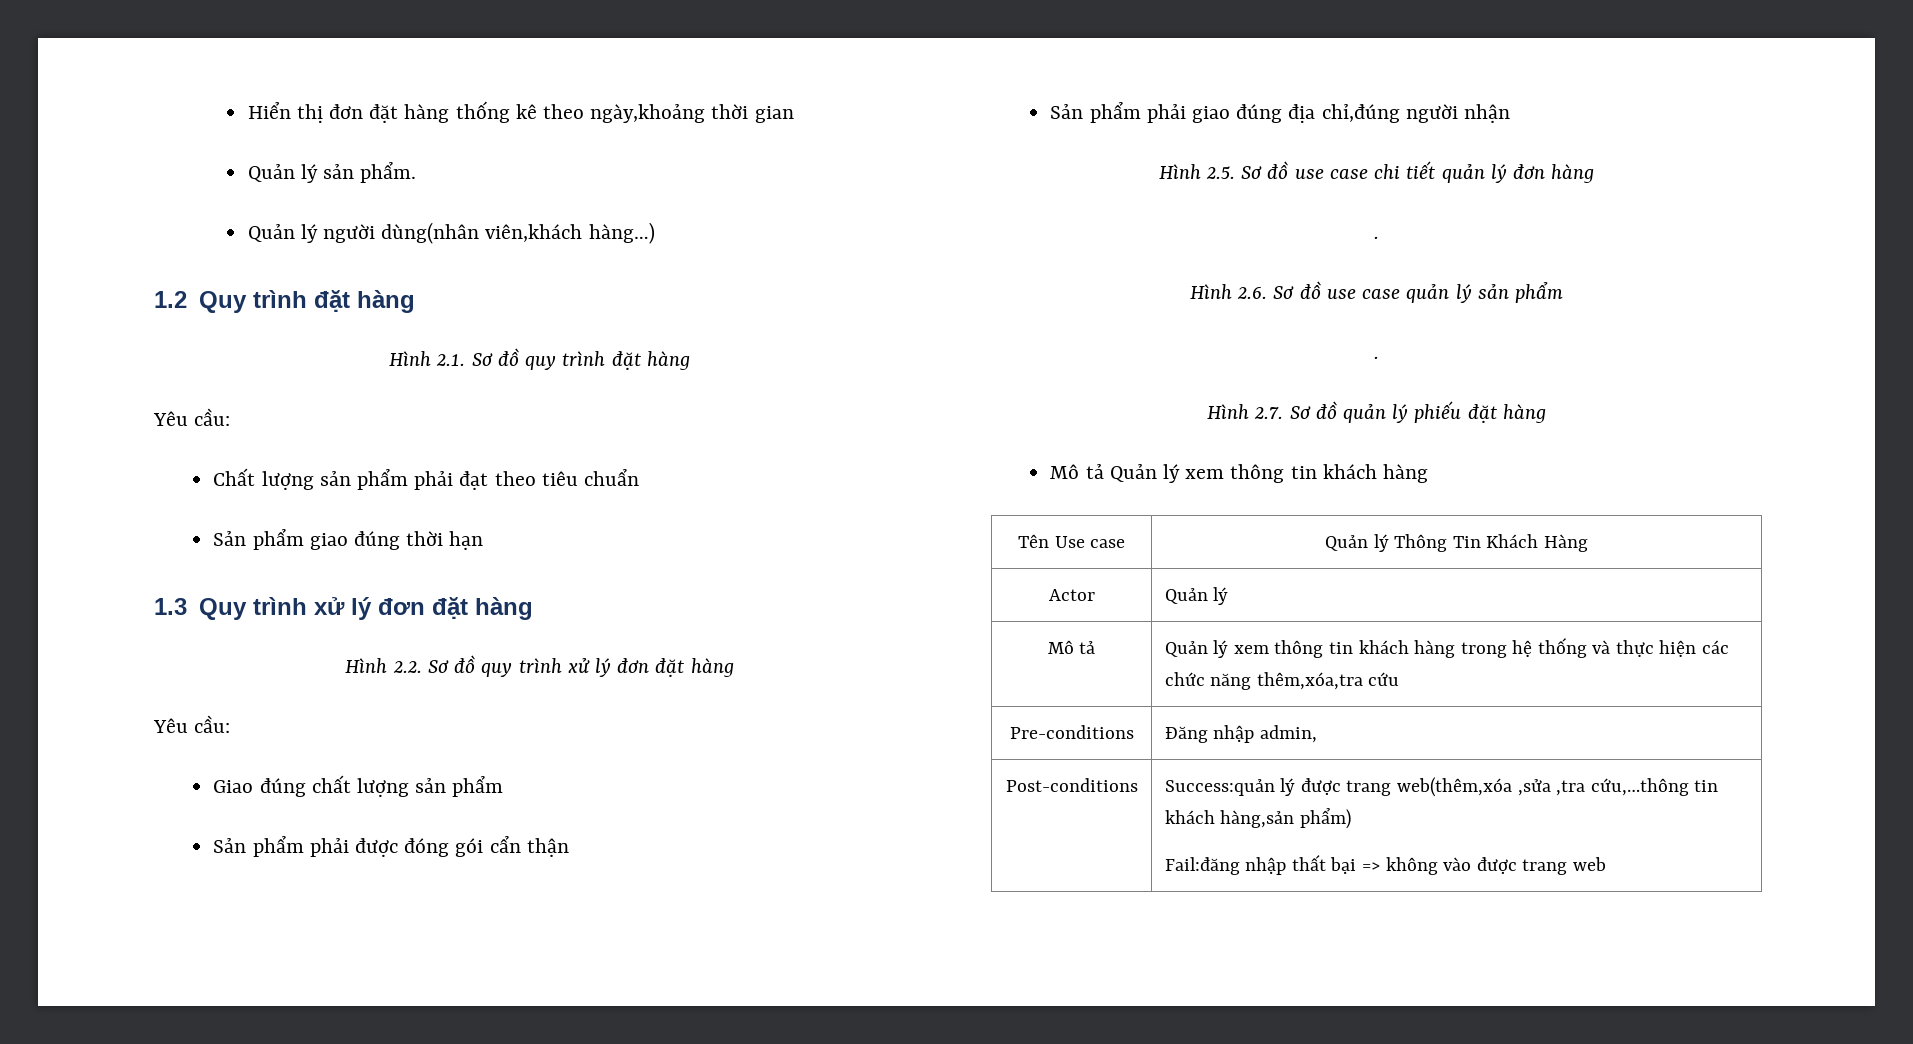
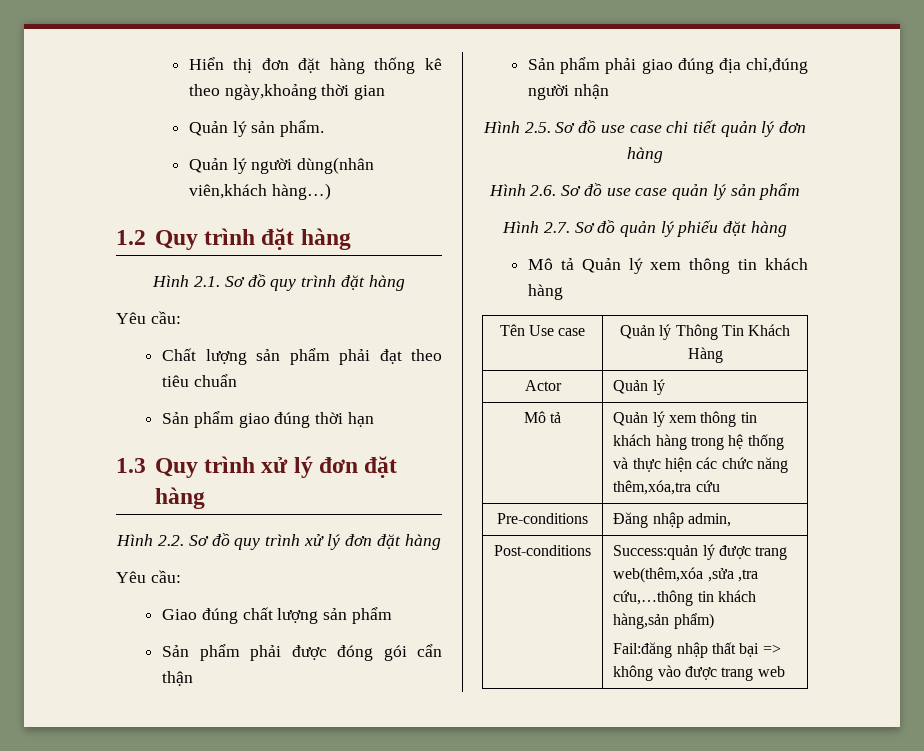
[1374,236,1379,239] // . -> (663, 155) none
[1374,356,1379,359] // . -> (801, 191) none

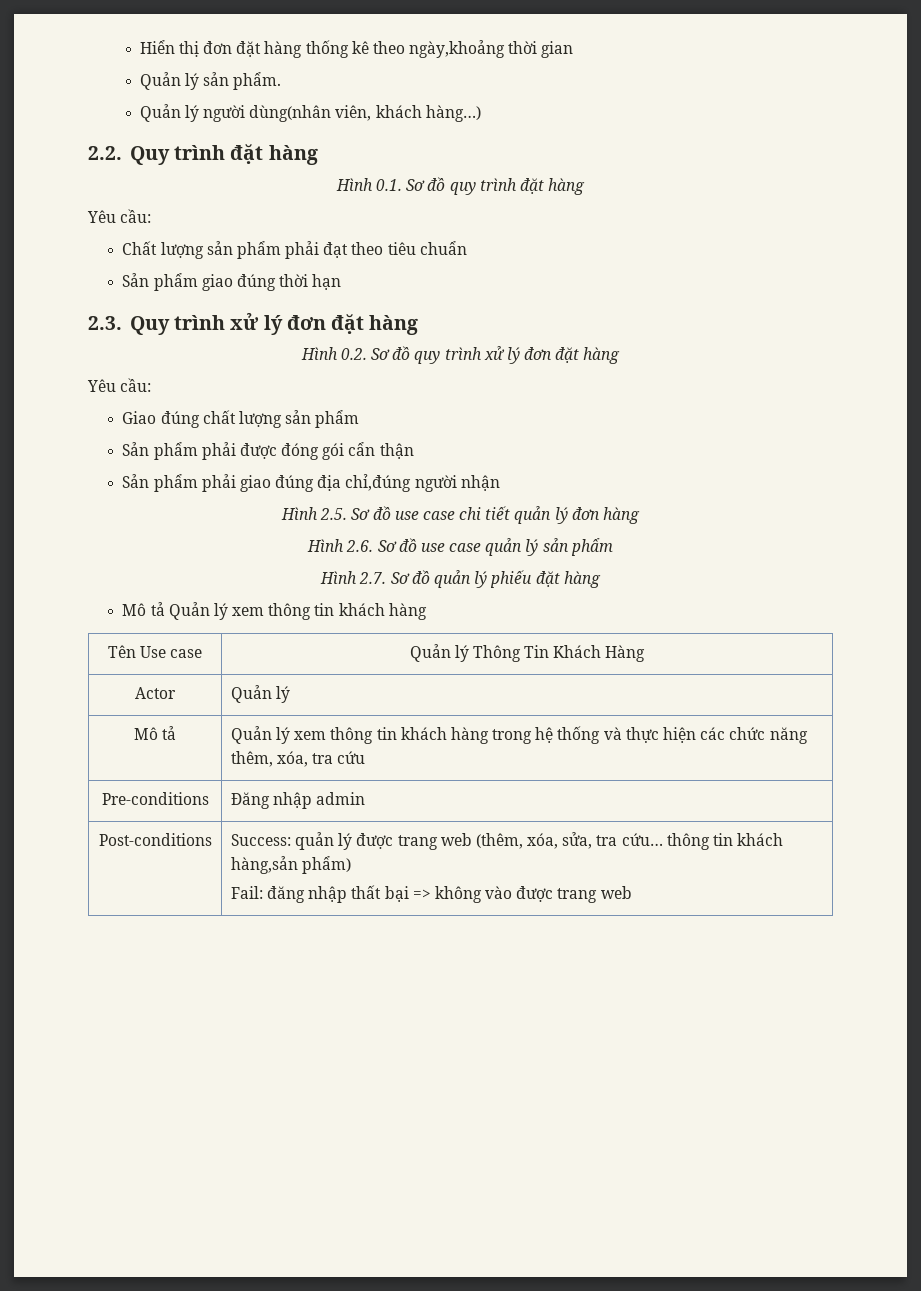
[188,184,267,199] viên,khách -> [335,105,422,121] viên, khách
[116,230,146,245] 1.2 -> [88,146,122,160] 2.2.
[194,276,221,287] 2.1. -> [376,179,403,191] 0.1.
[116,458,146,473] 1.3 -> [88,316,122,330] 2.3.
[158,535,185,546] 2.2. -> [340,348,367,360] 0.2.
[613,480,692,495] thêm,xóa,tra -> [230,751,334,767] thêm, xóa, tra
[687,513,731,527] admin, -> [316,792,366,805] admin
[613,545,699,560] Success:quản -> [230,832,334,850] Success: quản
[613,567,758,583] [613,590,694,606] web(thêm,xóa ,sửa ,tra cứu,…thông -> [440,832,710,850] web (thêm, xóa, sửa, tra cứu… thông
[613,642,673,658] Fail:đăng -> [230,886,305,903] Fail: đăng

